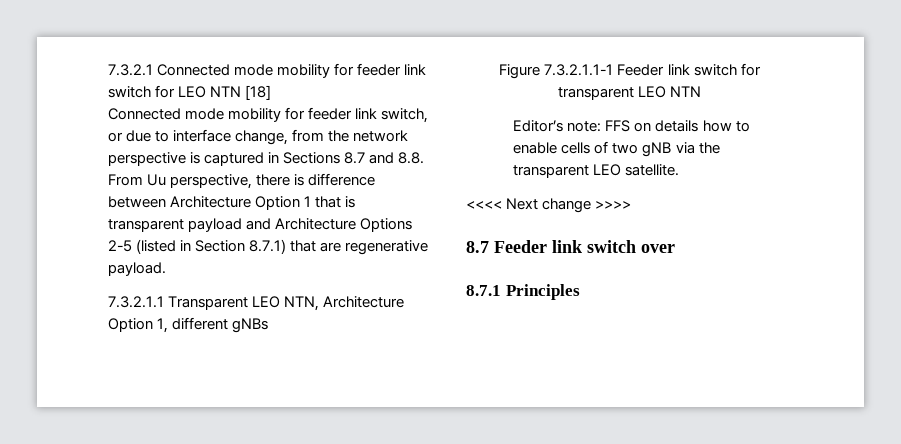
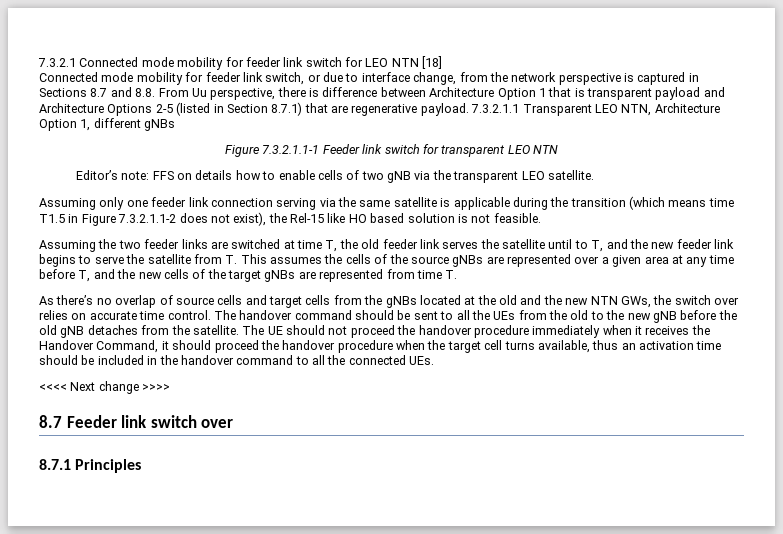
(166, 269) // -> (469, 109) none
(680, 170) none -> [39,196,734,210] [39,212,541,226] [39,239,734,252] [39,254,734,267] [39,269,458,282] [39,295,739,308] [39,310,737,323] [39,325,710,338] [39,340,722,353] [39,355,435,365] // Assuming only one feeder link connection serving via the same satellite is applicable during the transition (which means time T1.5 in Figure 7.3.2.1.1-2 does not exist), the Rel-15 like HO based solution is not feasible. // Assuming the two feeder links are switched at time T, the old feeder link serves the satellite until to T, and the new feeder link begins to serve the satellite from T. This assumes the cells of the source gNBs are represented over a given area at any time before T, and the new cells of the target gNBs are represented from time T. // As there’s no overlap of source cells and target cells from the gNBs located at the old and the new NTN GWs, the switch over relies on accurate time control. The handover command should be sent to all the UEs from the old to the new gNB before the old gNB detaches from the satellite. The UE should not proceed the handover procedure immediately when it receives the Handover Command, it should proceed the handover procedure when the target cell turns available, thus an activation time should be included in the handover command to all the connected UEs.

